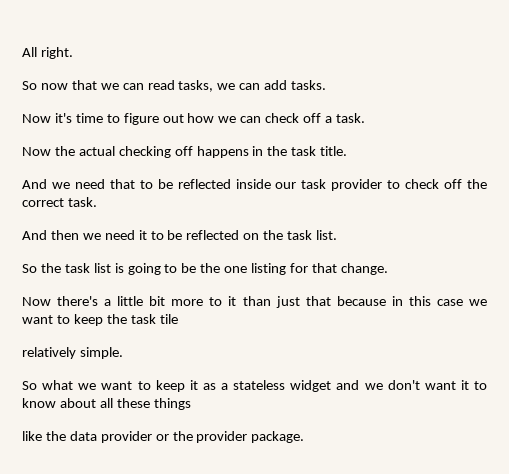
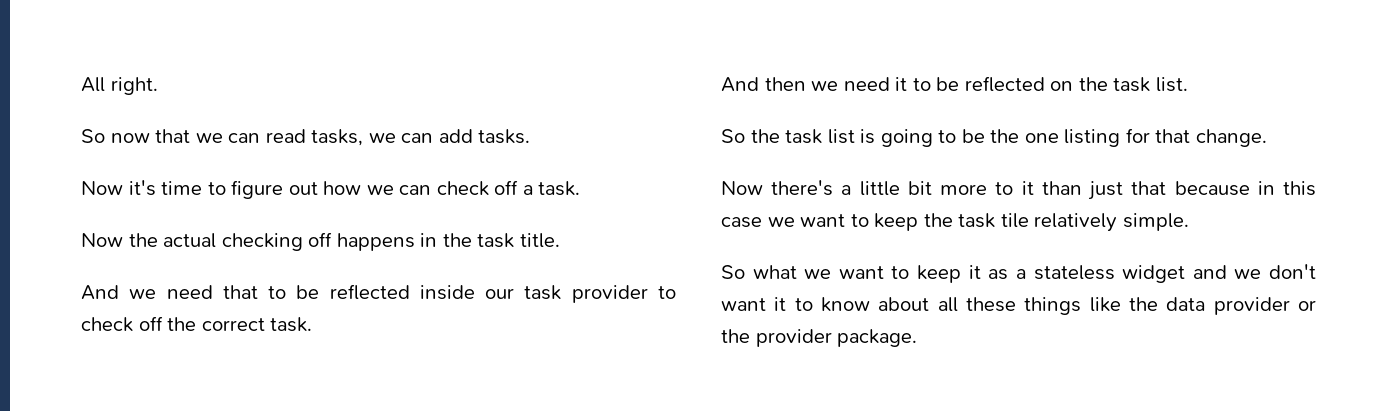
(178, 319) // -> (1029, 220) none
(191, 404) // -> (1082, 306) none

